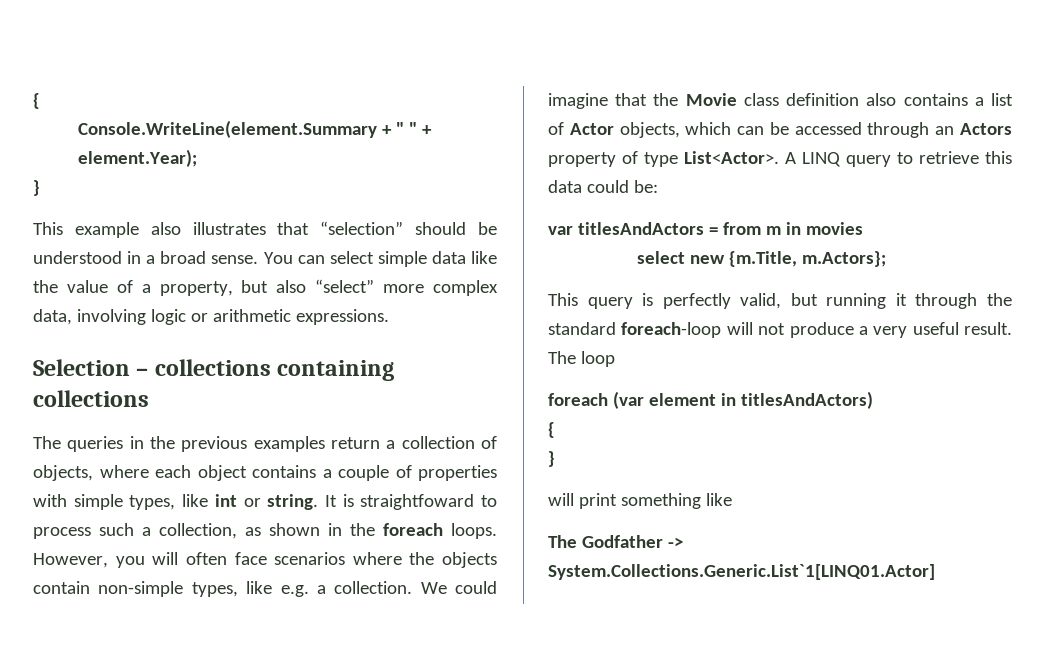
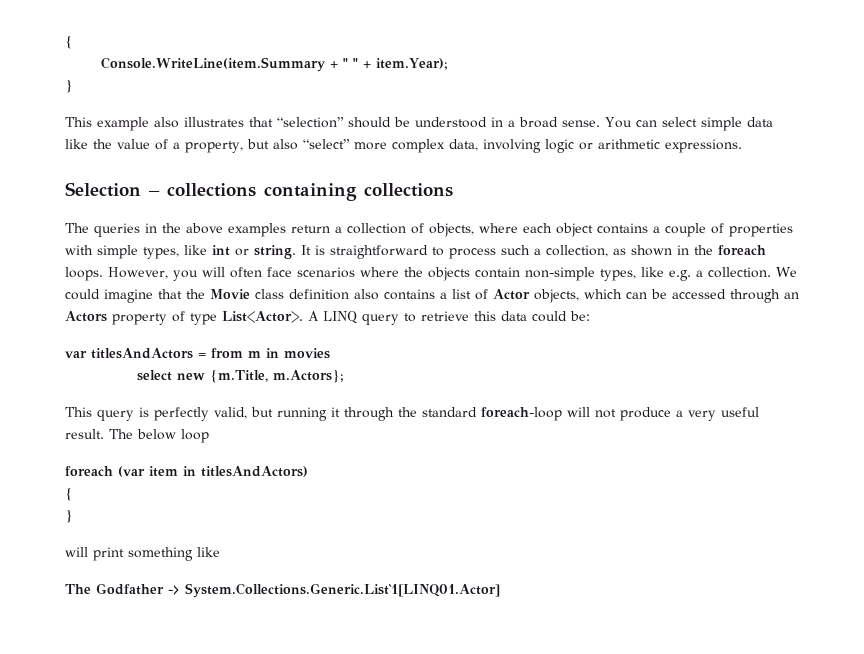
[33,93,40,109] [77,120,377,138] { // Console.WriteLine(element.Summary -> [65,36,73,49] [101,57,326,72] { // Console.WriteLine(item.Summary
[77,149,197,167] element.Year); -> [376,58,449,70] item.Year);
[181,436,248,452] previous -> [186,223,223,234] above
[360,494,475,510] straightfoward -> [330,245,428,259] straightforward
(576, 357) none -> [137,429,176,440] below
[648,393,716,406] element -> [149,466,178,477] item

